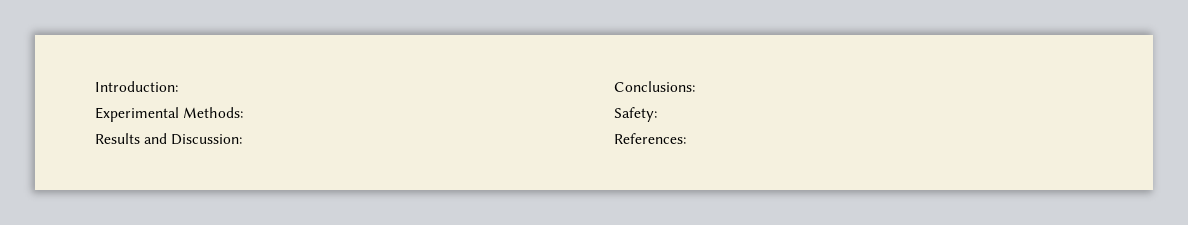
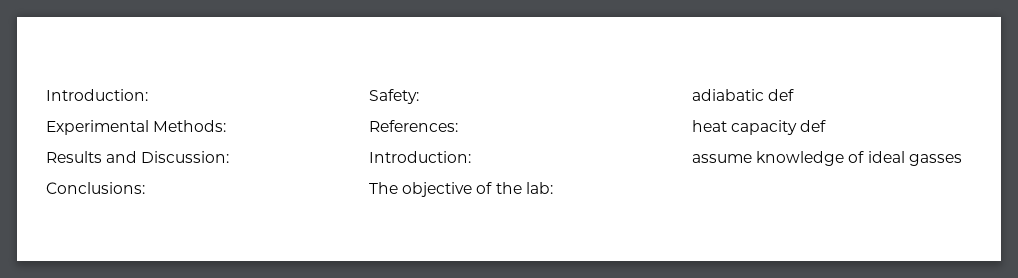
(686, 138) none -> [369,151,471,163] [369,182,553,197] [692,89,795,101] [692,120,827,135] [692,151,962,166] // Introduction: // The objective of the lab: // adiabatic def // heat capacity def // assume knowledge of ideal gasses

